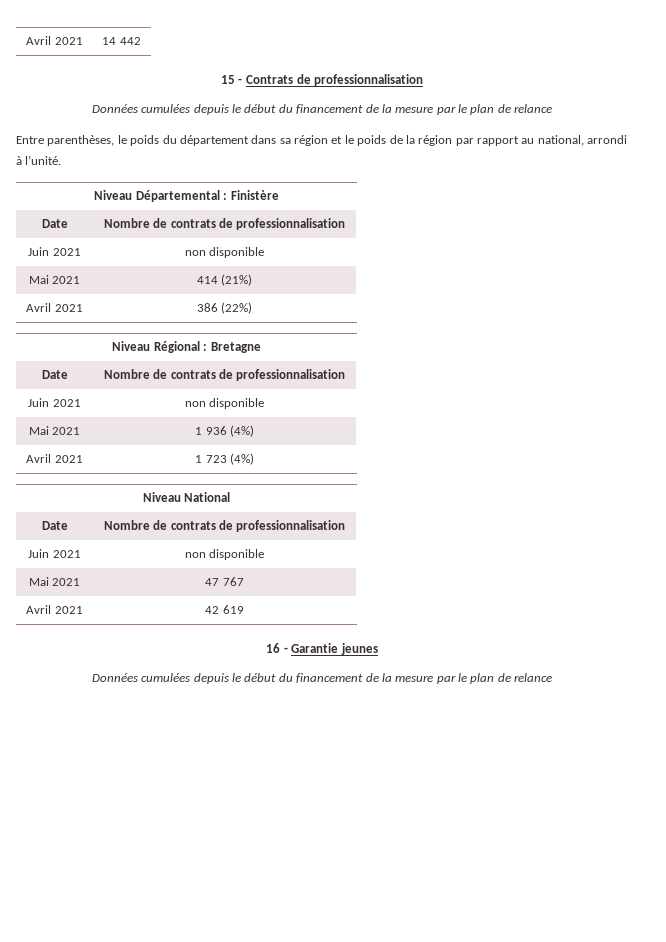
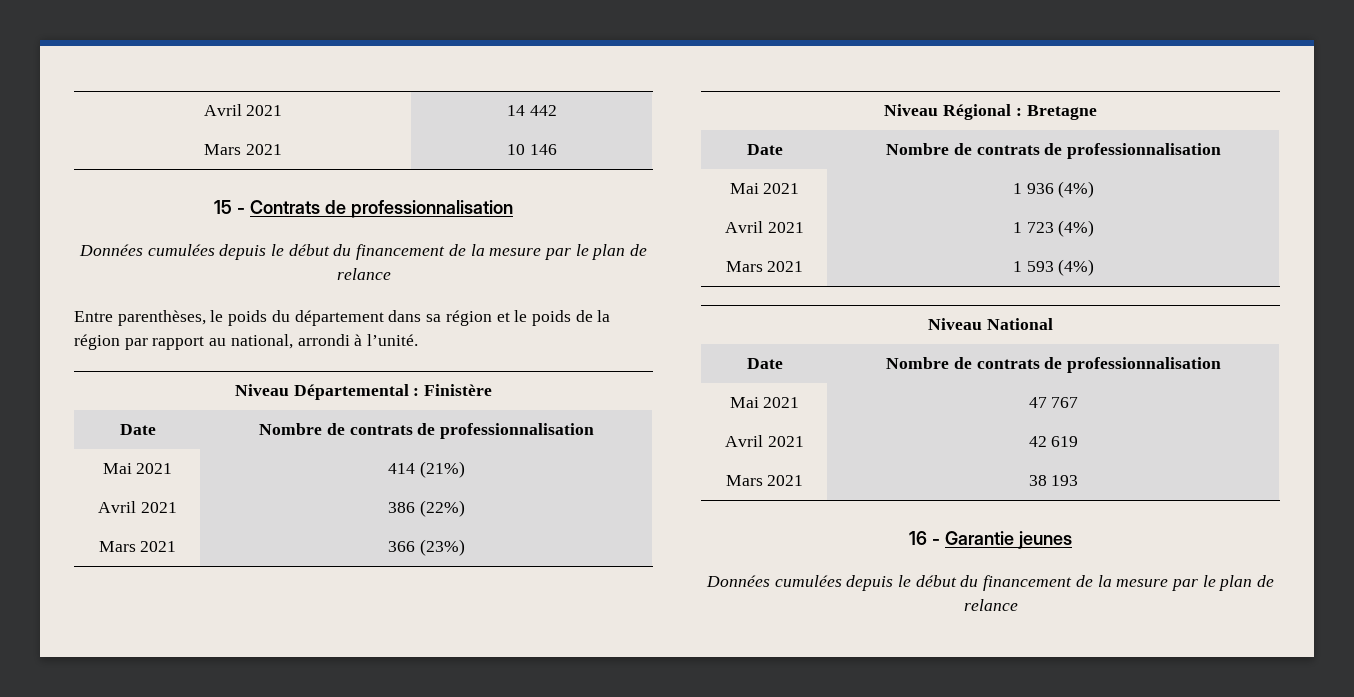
(141, 41) none -> [204,144,282,155] [507,144,557,155] // Mars 2021 | 10 146
[28,247,81,256] [184,247,265,258] // Juin 2021 | non disponible -> (594, 431) none
(253, 308) none -> [98,541,177,552] [388,539,465,556] // Mars 2021 | 366 (23%)
[28,398,81,407] [184,398,265,409] // Juin 2021 | non disponible -> (1221, 151) none
(254, 459) none -> [725,261,804,272] [1012,259,1095,276] // Mars 2021 | 1 593 (4%)
[28,549,81,558] [184,549,265,560] // Juin 2021 | non disponible -> (1221, 365) none
(244, 609) none -> [725,475,804,486] [1028,475,1079,486] // Mars 2021 | 38 193

